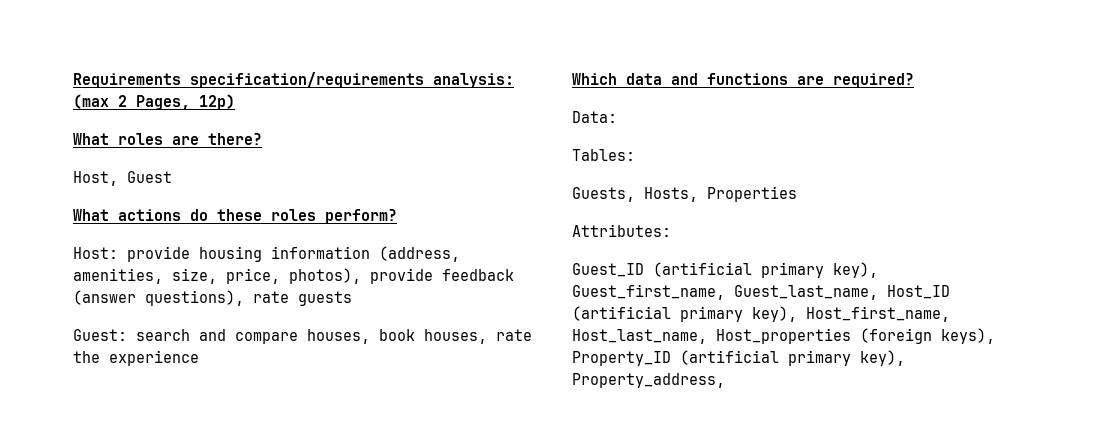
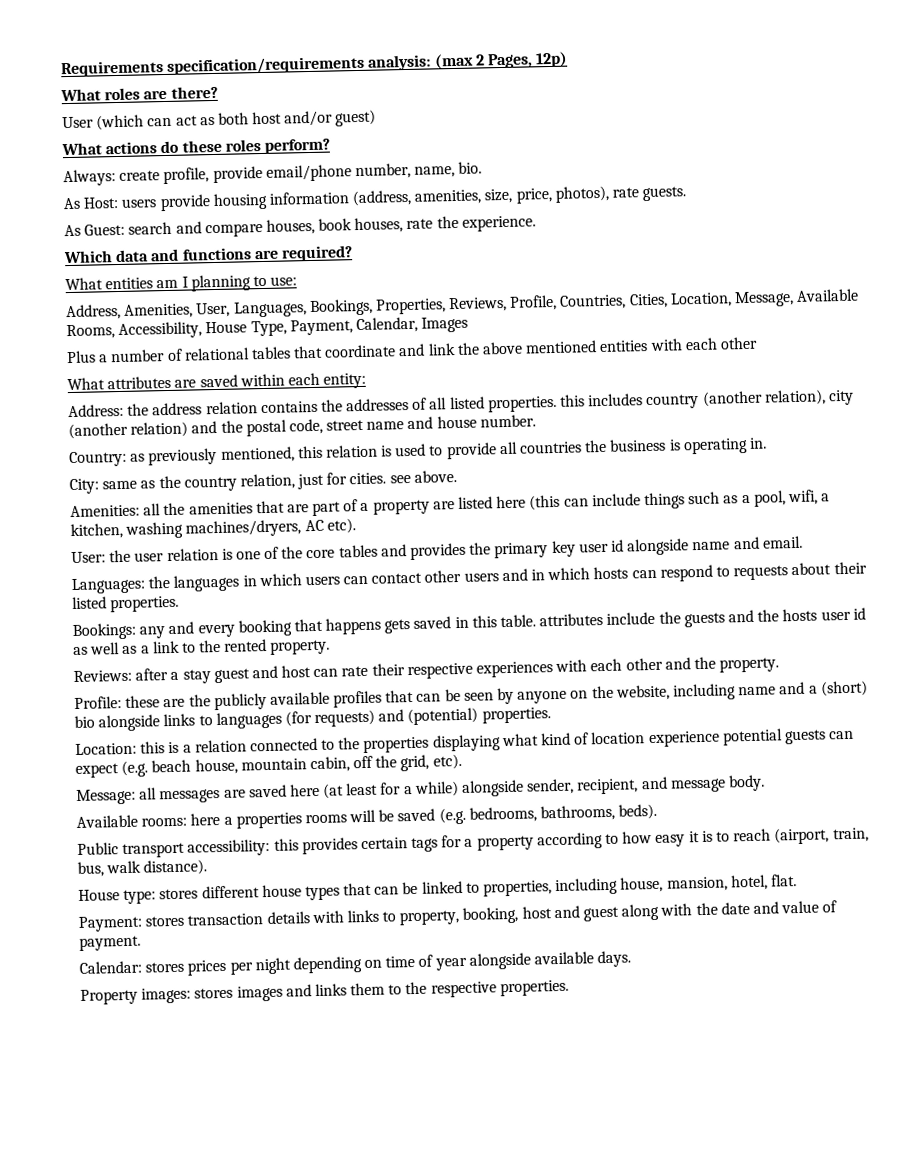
[73,171,172,186] Host, Guest -> [62,109,377,131] User (which can act as both host and/or guest)
[73,247,118,259] Host: -> [63,161,483,187] [63,196,158,210] Always: create profile, provide email/phone number, name, bio. // As Host: users
[370,268,514,284] [73,290,352,306] provide feedback (answer questions), rate guests // -> [612,186,687,202] [64,224,81,237] rate guests. // As
[109,350,199,366] experience -> [461,215,536,232] experience.
[572,111,617,123] [572,149,635,161] [572,186,797,202] [572,224,671,237] [572,262,878,278] [572,284,950,300] [572,306,950,322] [572,328,995,344] [572,350,905,366] [572,373,725,388] Data: // Tables: // Guests, Hosts, Properties // Attributes: // Guest_ID (artificial primary key), Guest_first_name, Guest_last_name, Host_ID (artificial primary key), Host_first_name, Host_last_name, Host_properties (foreign keys), Property_ID (artificial primary key), Property_address, -> [65,274,298,292] [66,288,860,321] [66,316,469,340] [66,336,758,364] [67,372,367,391] [68,389,854,418] [68,414,536,440] [69,437,767,468] [69,470,457,495] [70,489,831,518] [70,518,356,540] [71,535,803,564] [71,561,867,595] [72,595,180,613] [72,607,866,641] [73,638,331,656] [73,656,780,684] [74,680,868,711] [74,707,551,732] [75,728,855,755] [75,753,462,778] [76,774,765,805] [76,803,658,829] [77,827,869,859] [77,859,208,877] [78,874,797,905] [78,900,838,932] [79,935,141,951] [79,950,632,976] [80,979,569,1005] What entities am I planning to use: // Address, Amenities, User, Languages, Bookings, Properties, Reviews, Profile, Countries, Cities, Location, Message, Available Rooms, Accessibility, House Type, Payment, Calendar, Images // Plus a number of relational tables that coordinate and link the above mentioned entities with each other // What attributes are saved within each entity: // Address: the address relation contains the addresses of all listed properties. this includes country (another relation), city (another relation) and the postal code, street name and house number. // Country: as previously mentioned, this relation is used to provide all countries the business is operating in. // City: same as the country relation, just for cities. see above. // Amenities: all the amenities that are part of a property are listed here (this can include things such as a pool, wifi, a kitchen, washing machines/dryers, AC etc). // User: the user relation is one of the core tables and provides the primary key user id alongside name and email. // Languages: the languages in which users can contact other users and in which hosts can respond to requests about their listed properties. // Bookings: any and every booking that happens gets saved in this table. attributes include the guests and the hosts user id as well as a link to the rented property. // Reviews: after a stay guest and host can rate their respective experiences with each other and the property. // Profile: these are the publicly available profiles that can be seen by anyone on the website, including name and a (short) bio alongside links to languages (for requests) and (potential) properties. // Location: this is a relation connected to the properties displaying what kind of location experience potential guests can expect (e.g. beach house, mountain cabin, off the grid, etc). // Message: all messages are saved here (at least for a while) alongside sender, recipient, and message body. // Available rooms: here a properties rooms will be saved (e.g. bedrooms, bathrooms, beds). // Public transport accessibility: this provides certain tags for a property according to how easy it is to reach (airport, train, bus, walk distance). // House type: stores different house types that can be linked to properties, including house, mansion, hotel, flat. // Payment: stores transaction details with links to property, booking, host and guest along with the date and value of payment. // Calendar: stores prices per night depending on time of year alongside available days. // Property images: stores images and links them to the respective properties.

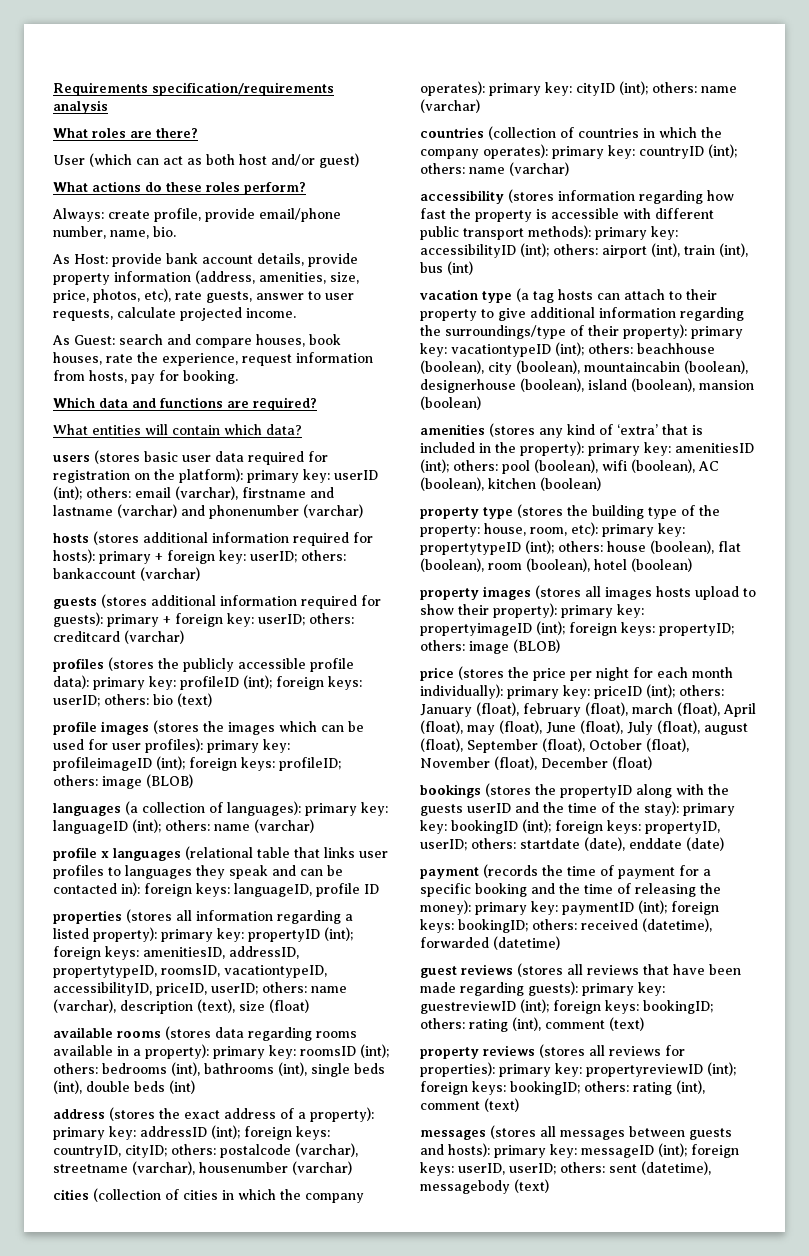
[367,51,569,71] analysis: (max 2 Pages, 12p) -> [53,100,108,114] analysis
[121,192,268,212] users provide housing -> [112,253,358,267] [53,273,110,285] provide bank account details, provide property
[554,185,687,203] photos), rate guests. -> [93,288,354,303] [53,307,296,321] photos, etc), rate guests, answer to user requests, calculate projected income.
[461,215,536,232] experience. -> [162,352,373,366] [53,370,238,384] experience, request information from hosts, pay for booking.
[156,274,298,292] [66,288,860,321] [66,316,469,340] [66,336,758,364] [67,372,367,391] [68,389,854,418] [68,414,536,440] [69,437,767,468] [69,470,457,495] [70,489,831,518] [70,518,356,540] [71,535,803,564] [71,561,867,595] [72,595,180,613] [72,607,866,641] [73,638,331,656] [73,656,780,684] [74,680,868,711] [74,707,551,732] [75,728,855,755] [75,753,462,778] [76,774,765,805] [76,803,658,829] [77,827,869,859] [77,859,208,877] [78,874,797,905] [78,900,838,932] [79,935,141,951] [79,950,632,976] [80,979,569,1005] am I planning to use: // Address, Amenities, User, Languages, Bookings, Properties, Reviews, Profile, Countries, Cities, Location, Message, Available Rooms, Accessibility, House Type, Payment, Calendar, Images // Plus a number of relational tables that coordinate and link the above mentioned entities with each other // What attributes are saved within each entity: // Address: the address relation contains the addresses of all listed properties. this includes country (another relation), city (another relation) and the postal code, street name and house number. // Country: as previously mentioned, this relation is used to provide all countries the business is operating in. // City: same as the country relation, just for cities. see above. // Amenities: all the amenities that are part of a property are listed here (this can include things such as a pool, wifi, a kitchen, washing machines/dryers, AC etc). // User: the user relation is one of the core tables and provides the primary key user id alongside name and email. // Languages: the languages in which users can contact other users and in which hosts can respond to requests about their listed properties. // Bookings: any and every booking that happens gets saved in this table. attributes include the guests and the hosts user id as well as a link to the rented property. // Reviews: after a stay guest and host can rate their respective experiences with each other and the property. // Profile: these are the publicly available profiles that can be seen by anyone on the website, including name and a (short) bio alongside links to languages (for requests) and (potential) properties. // Location: this is a relation connected to the properties displaying what kind of location experience potential guests can expect (e.g. beach house, mountain cabin, off the grid, etc). // Message: all messages are saved here (at least for a while) alongside sender, recipient, and message body. // Available rooms: here a properties rooms will be saved (e.g. bedrooms, bathrooms, beds). // Public transport accessibility: this provides certain tags for a property according to how easy it is to reach (airport, train, bus, walk distance). // House type: stores different house types that can be linked to properties, including house, mansion, hotel, flat. // Payment: stores transaction details with links to property, booking, host and guest along with the date and value of payment. // Calendar: stores prices per night depending on time of year alongside available days. // Property images: stores images and links them to the respective properties. -> [145,424,302,435] [53,450,328,465] [53,468,378,483] [53,486,334,500] [53,504,363,519] [53,531,373,546] [53,549,346,564] [53,567,200,581] [53,594,381,609] [53,612,354,627] [53,630,184,644] [53,657,354,672] [53,675,362,690] [53,693,212,707] [53,720,364,735] [53,738,290,753] [53,756,341,771] [53,774,193,789] [53,801,388,816] [53,819,314,834] [53,846,388,861] [53,865,343,879] [53,882,379,897] [53,909,353,924] [53,927,353,942] [53,946,299,960] [53,965,327,978] [53,982,347,996] [53,999,309,1014] [53,1026,357,1041] [53,1044,389,1059] [53,1062,385,1077] [53,1080,195,1094] [53,1107,374,1122] [53,1125,330,1140] [53,1143,358,1158] [53,1161,352,1175] [53,1188,364,1203] [420,81,737,96] [420,99,480,113] [420,126,722,140] [420,144,737,159] [420,162,569,176] [420,189,734,204] [420,208,714,222] [420,225,678,240] [420,243,748,258] [420,261,473,275] [419,288,717,303] [420,307,744,321] [420,324,743,339] [420,342,715,357] [420,360,748,375] [420,378,754,393] [420,396,481,410] [420,423,703,438] [420,441,754,456] [420,459,719,474] [420,477,601,491] [420,504,720,519] [420,522,685,537] [420,540,741,555] [420,558,692,572] [420,585,756,600] [420,603,644,618] [420,621,734,636] [420,639,560,654] [420,666,733,681] [420,684,724,699] [420,702,756,717] [420,720,748,735] [420,738,689,753] [420,756,652,770] [420,783,729,798] [420,801,735,816] [420,819,720,834] [420,837,724,851] [420,864,711,879] [420,883,721,897] [420,900,719,915] [420,918,712,933] [420,936,560,950] [420,963,741,978] [420,981,665,996] [420,999,713,1014] [420,1017,644,1032] [420,1044,685,1059] [420,1062,736,1077] [420,1080,705,1095] [420,1098,519,1112] [420,1125,732,1140] [420,1143,739,1158] [420,1161,711,1176] [420,1179,549,1194] will contain which data? // users (stores basic user data required for registration on the platform): primary key: userID (int); others: email (varchar), firstname and lastname (varchar) and phonenumber (varchar) // hosts (stores additional information required for hosts): primary + foreign key: userID; others: bankaccount (varchar) // guests (stores additional information required for guests): primary + foreign key: userID; others: creditcard (varchar) // profiles (stores the publicly accessible profile data): primary key: profileID (int); foreign keys: userID; others: bio (text) // profile images (stores the images which can be used for user profiles): primary key: profileimageID (int); foreign keys: profileID; others: image (BLOB) // languages (a collection of languages): primary key: languageID (int); others: name (varchar) // profile x languages (relational table that links user profiles to languages they speak and can be contacted in): foreign keys: languageID, profile ID // properties (stores all information regarding a listed property): primary key: propertyID (int); foreign keys: amenitiesID, addressID, propertytypeID, roomsID, vacationtypeID, accessibilityID, priceID, userID; others: name (varchar), description (text), size (float) // available rooms (stores data regarding rooms available in a property): primary key: roomsID (int); others: bedrooms (int), bathrooms (int), single beds (int), double beds (int) // address (stores the exact address of a property): primary key: addressID (int); foreign keys: countryID, cityID; others: postalcode (varchar), streetname (varchar), housenumber (varchar) // cities (collection of cities in which the company operates): primary key: cityID (int); others: name (varchar) // countries (collection of countries in which the company operates): primary key: countryID (int); others: name (varchar) // accessibility (stores information regarding how fast the property is accessible with different public transport methods): primary key: accessibilityID (int); others: airport (int), train (int), bus (int) // vacation type (a tag hosts can attach to their property to give additional information regarding the surroundings/type of their property): primary key: vacationtypeID (int); others: beachhouse (boolean), city (boolean), mountaincabin (boolean), designerhouse (boolean), island (boolean), mansion (boolean) // amenities (stores any kind of ‘extra’ that is included in the property): primary key: amenitiesID (int); others: pool (boolean), wifi (boolean), AC (boolean), kitchen (boolean) // property type (stores the building type of the property: house, room, etc): primary key: propertytypeID (int); others: house (boolean), flat (boolean), room (boolean), hotel (boolean) // property images (stores all images hosts upload to show their property): primary key: propertyimageID (int); foreign keys: propertyID; others: image (BLOB) // price (stores the price per night for each month individually): primary key: priceID (int); others: January (float), february (float), march (float), April (float), may (float), June (float), July (float), august (float), September (float), October (float), November (float), December (float) // bookings (stores the propertyID along with the guests userID and the time of the stay): primary key: bookingID (int); foreign keys: propertyID, userID; others: startdate (date), enddate (date) // payment (records the time of payment for a specific booking and the time of releasing the money): primary key: paymentID (int); foreign keys: bookingID; others: received (datetime), forwarded (datetime) // guest reviews (stores all reviews that have been made regarding guests): primary key: guestreviewID (int); foreign keys: bookingID; others: rating (int), comment (text) // property reviews (stores all reviews for properties): primary key: propertyreviewID (int); foreign keys: bookingID; others: rating (int), comment (text) // messages (stores all messages between guests and hosts): primary key: messageID (int); foreign keys: userID, userID; others: sent (datetime), messagebody (text)

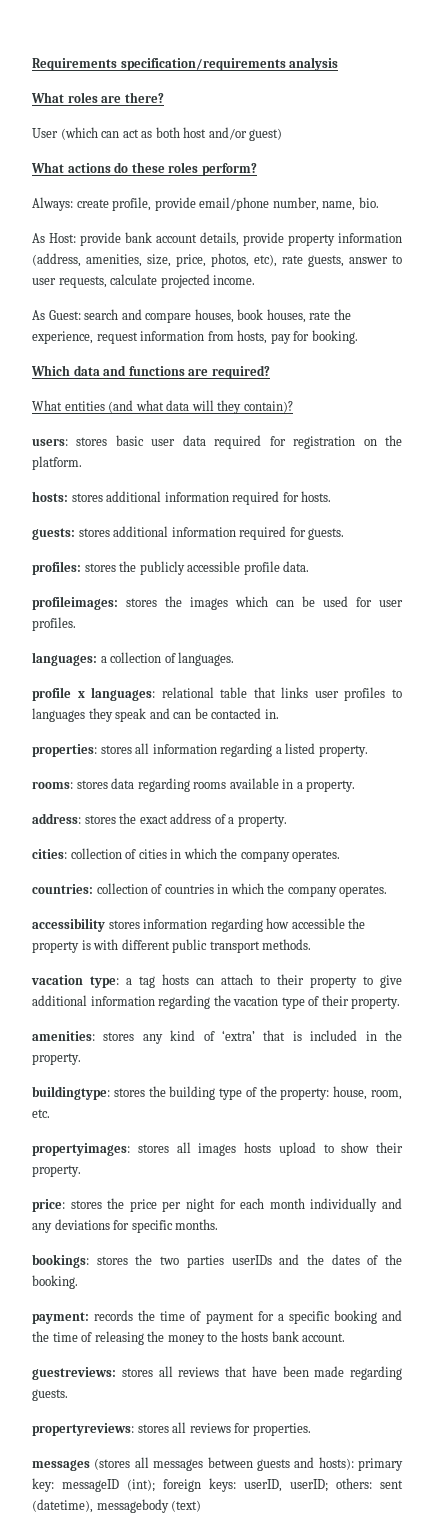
[145,424,302,435] [53,450,140,464] will contain which data? // users (stores -> [108,400,293,414] [32,437,108,446] (and what data will they contain)? // users: stores
[179,468,378,483] [53,486,334,500] [53,504,363,519] [53,531,373,546] [53,549,346,564] [53,567,200,581] [53,594,381,609] [53,612,354,627] [53,630,184,644] [53,657,354,672] [53,675,362,690] [53,693,212,707] [53,720,199,735] platform): primary key: userID (int); others: email (varchar), firstname and lastname (varchar) and phonenumber (varchar) // hosts (stores additional information required for hosts): primary + foreign key: userID; others: bankaccount (varchar) // guests (stores additional information required for guests): primary + foreign key: userID; others: creditcard (varchar) // profiles (stores the publicly accessible profile data): primary key: profileID (int); foreign keys: userID; others: bio (text) // profile images (stores -> [32,456,82,470] [32,491,332,505] [32,526,345,540] [32,561,310,575] [32,596,157,610] platform. // hosts: stores additional information required for hosts. // guests: stores additional information required for guests. // profiles: stores the publicly accessible profile data. // profileimages: stores
[145,738,290,753] [53,756,341,771] [53,774,193,789] [53,801,388,816] [53,819,314,834] profiles): primary key: profileimageID (int); foreign keys: profileID; others: image (BLOB) // languages (a collection of languages): primary key: languageID (int); others: name (varchar) -> [32,617,76,631] [32,652,235,666] profiles. // languages: a collection of languages.
[113,846,253,861] languages (relational -> [91,687,214,701] languages: relational
[121,882,379,897] [53,909,172,924] in): foreign keys: languageID, profile ID // properties (stores -> [264,709,279,719] [32,744,132,757] in. // properties: stores
[93,927,353,942] [53,946,299,960] [53,965,327,978] [53,982,347,996] [53,999,309,1014] [53,1026,211,1040] property): primary key: propertyID (int); foreign keys: amenitiesID, addressID, propertytypeID, roomsID, vacationtypeID, accessibilityID, priceID, userID; others: name (varchar), description (text), size (float) // available rooms (stores -> [318,745,368,757] [32,780,108,789] property. // rooms: stores
[145,1044,389,1059] [53,1062,385,1077] [53,1080,195,1094] [53,1107,155,1121] property): primary key: roomsID (int); others: bedrooms (int), bathrooms (int), single beds (int), double beds (int) // address (stores -> [306,780,356,792] [32,813,116,824] property. // address: stores
[310,1107,374,1122] [53,1125,330,1140] [53,1143,358,1158] [53,1161,352,1175] [53,1188,161,1202] property): primary key: addressID (int); foreign keys: countryID, cityID; others: postalcode (varchar), streetname (varchar), housenumber (varchar) // cities (collection -> [237,815,287,827] [32,848,122,859] property. // cities: collection
[420,81,737,96] [420,99,480,113] [420,126,556,140] operates): primary key: cityID (int); others: name (varchar) // countries (collection -> [292,850,341,862] [32,883,148,894] operates. // countries: collection
[483,144,737,159] [420,162,569,176] operates): primary key: countryID (int); others: name (varchar) -> [339,885,388,897] operates.
[508,189,554,203] (stores -> [108,920,140,929] stores
[420,208,446,219] fast -> [291,918,345,929] accessible
[551,208,619,219] accessible -> (91, 945) none
[528,225,678,240] [420,243,748,258] [420,261,473,275] [419,288,529,303] methods): primary key: accessibilityID (int); others: airport (int), train (int), bus (int) // vacation type (a -> [262,939,312,950] [31,975,132,988] methods. // vacation type: a
[445,324,743,339] [420,342,715,357] [420,360,748,375] [420,378,754,393] [420,396,481,410] [420,423,535,437] surroundings/type of their property): primary key: vacationtypeID (int); others: beachhouse (boolean), city (boolean), mountaincabin (boolean), designerhouse (boolean), island (boolean), mansion (boolean) // amenities (stores -> [233,995,401,1009] [32,1031,135,1041] vacation type of their property. // amenities: stores
[520,441,754,456] [420,459,719,474] [420,477,601,491] [420,504,563,519] property): primary key: amenitiesID (int); others: pool (boolean), wifi (boolean), AC (boolean), kitchen (boolean) // property type (stores -> [32,1053,81,1065] [32,1086,145,1100] property. // buildingtype: stores
[571,522,685,537] [420,540,741,555] [420,558,692,572] [420,585,581,600] etc): primary key: propertytypeID (int); others: house (boolean), flat (boolean), room (boolean), hotel (boolean) // property images (stores -> [32,1109,50,1118] [32,1143,169,1156] etc. // propertyimages: stores
[493,603,644,618] [420,621,734,636] [420,639,560,654] [420,666,504,681] property): primary key: propertyimageID (int); foreign keys: propertyID; others: image (BLOB) // price (stores -> [32,1165,81,1177] [32,1199,102,1212] property. // price: stores
[420,684,724,699] [420,702,756,717] [420,720,748,735] [420,738,689,753] [420,756,652,770] [420,783,729,798] [420,801,735,816] [420,819,720,834] [420,837,724,851] [420,864,538,879] individually): primary key: priceID (int); others: January (float), february (float), march (float), April (float), may (float), June (float), July (float), august (float), September (float), October (float), November (float), December (float) // bookings (stores the propertyID along with the guests userID and the time of the stay): primary key: bookingID (int); foreign keys: propertyID, userID; others: startdate (date), enddate (date) // payment (records -> [310,1198,402,1212] [32,1219,219,1233] [32,1254,402,1268] [32,1275,78,1289] [32,1310,134,1324] individually and any deviations for specific months. // bookings: stores the two parties userIDs and the dates of the booking. // payment: records
[420,900,719,915] [420,918,712,933] [420,936,560,950] [420,963,563,978] money): primary key: paymentID (int); foreign keys: bookingID; others: received (datetime), forwarded (datetime) // guest reviews (stores -> [167,1331,346,1345] [32,1367,153,1380] money to the hosts bank account. // guestreviews: stores
[528,981,665,996] [420,999,713,1014] [420,1017,644,1032] [420,1044,685,1059] [420,1062,736,1077] [420,1080,705,1095] [420,1098,519,1112] guests): primary key: guestreviewID (int); foreign keys: bookingID; others: rating (int), comment (text) // property reviews (stores all reviews for properties): primary key: propertyreviewID (int); foreign keys: bookingID; others: rating (int), comment (text) -> [32,1389,68,1401] [32,1422,311,1436] guests. // propertyreviews: stores all reviews for properties.

